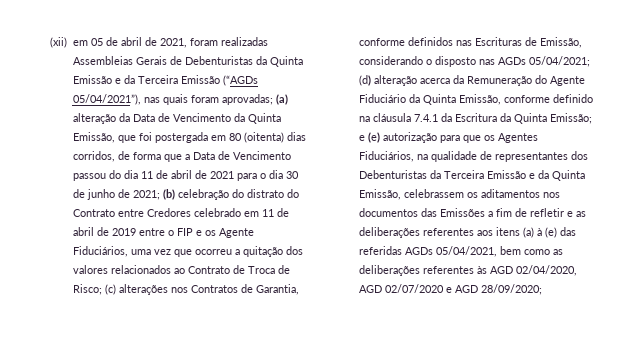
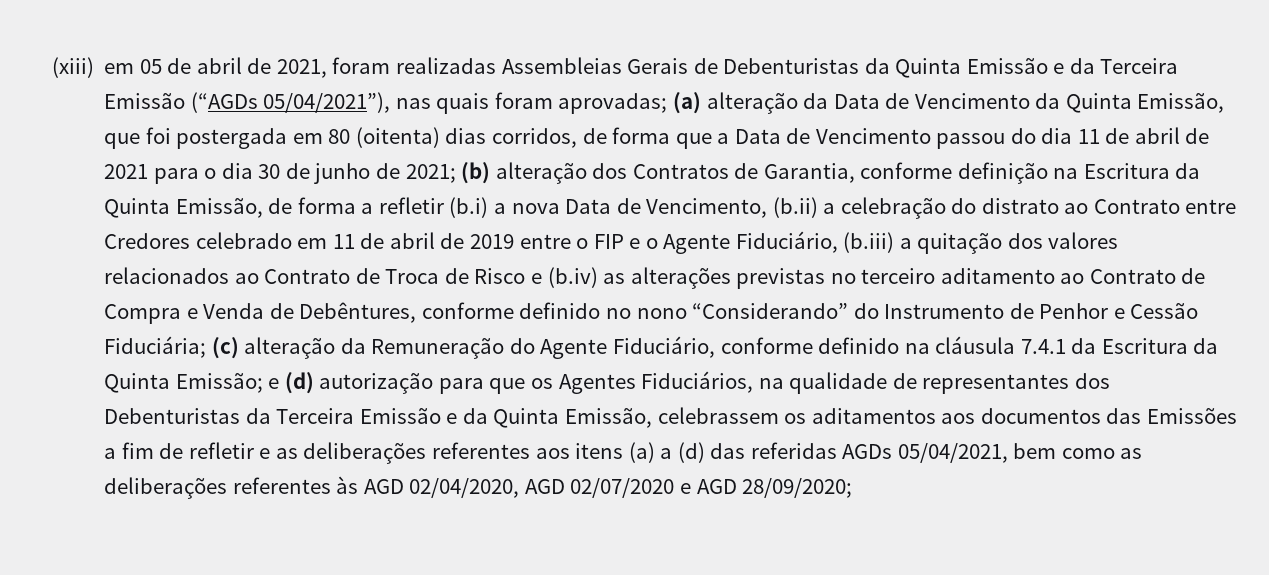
[50,37,67,48] (xii) -> [52,57,94,78] (xiii)
(175, 194) none -> [495,162,1201,184] [104,197,836,218] alteração dos Contratos de Garantia, conforme definição na Escritura da Quinta Emissão, de forma a refletir (b.i) a nova Data de Vencimento, (b.ii) a
[286,189,299,198] do -> [1064,203,1089,214] ao
[204,228,254,238] [72,246,232,257] os Agente Fiduciários, uma vez que ocorreu -> [645,231,895,254] o Agente Fiduciário, (b.iii)
[72,284,299,295] [358,37,582,48] [358,56,590,67] [358,75,585,86] [358,94,501,105] Risco; (c) alterações nos Contratos de Garantia, conforme definidos nas Escrituras de Emissão, considerando o disposto nas AGDs 05/04/2021; (d) alteração acerca da Remuneração do Agente Fiduciário da Quinta Emissão, -> [474,267,1206,289] [104,302,1199,324] [104,336,715,359] Risco e (b.iv) as alterações previstas no terceiro aditamento ao Contrato de Compra e Venda de Debêntures, conforme definido no nono “Considerando” do Instrumento de Penhor e Cessão Fiduciária; (c) alteração da Remuneração do Agente Fiduciário,
[367,132,380,143] (e) -> [284,372,314,394] (d)
[542,192,560,198] nos -> [941,413,976,424] aos
[536,227,557,238] à (e) -> [660,442,705,463] a (d)

